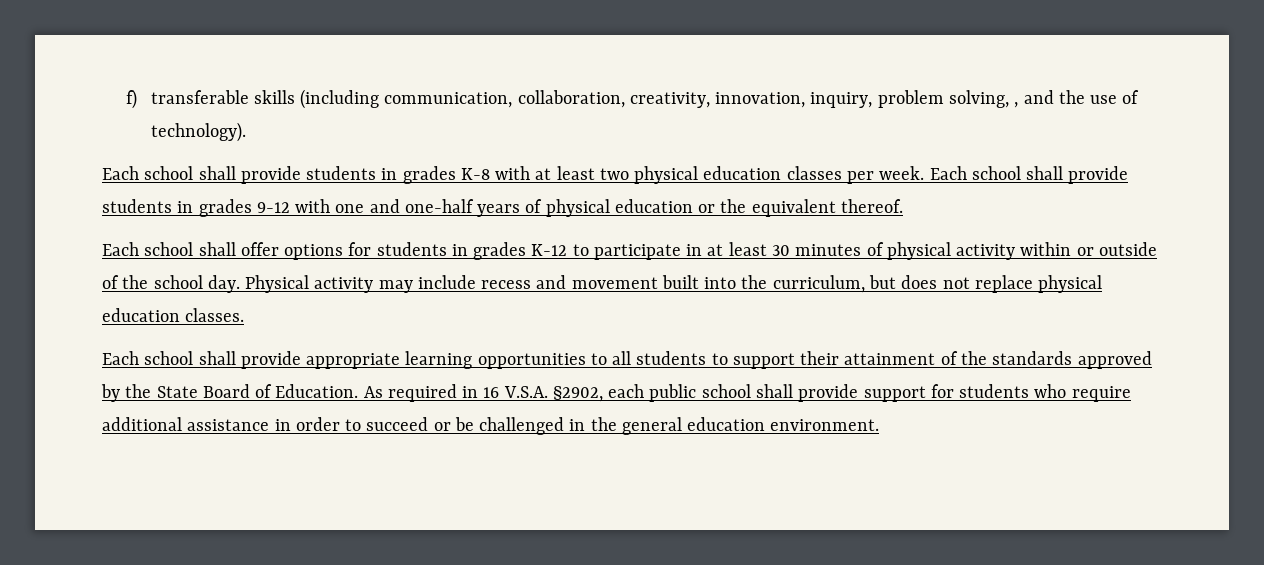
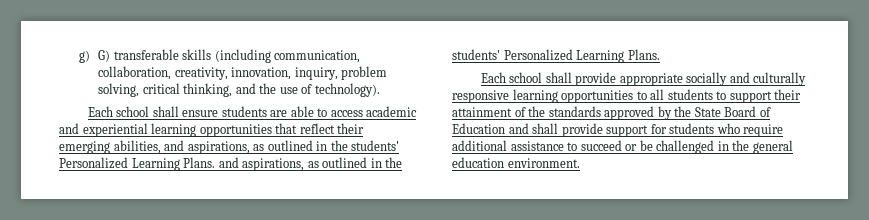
[126,89,138,109] f) -> [78,50,111,63] g) G)
[1014,102,1019,108] , -> [142,83,233,97] critical thinking,
[240,166,1129,184] [102,199,903,217] [102,242,1157,260] [102,275,1103,293] [102,308,245,322] provide students in grades K-8 with at least two physical education classes per week. Each school shall provide students in grades 9-12 with one and one-half years of physical education or the equivalent thereof. // Each school shall offer options for students in grades K-12 to participate in at least 30 minutes of physical activity within or outside of the school day. Physical activity may include recess and movement built into the curriculum, but does not replace physical education classes. -> [182,106,418,117] [59,123,365,137] [59,140,400,154] [59,157,403,171] [452,49,660,63] ensure students are able to access academic and experiential learning opportunities that reflect their emerging abilities, and aspirations, as outlined in the students' Personalized Learning Plans. and aspirations, as outlined in the students' Personalized Learning Plans.
(401, 361) none -> [686,72,807,86] [452,90,509,103] socially and culturally responsive
[275,384,751,402] Education. As required in 16 V.S.A. §2902, each public school -> [452,123,529,134] Education and
[274,417,340,431] in order -> (564, 146) none

